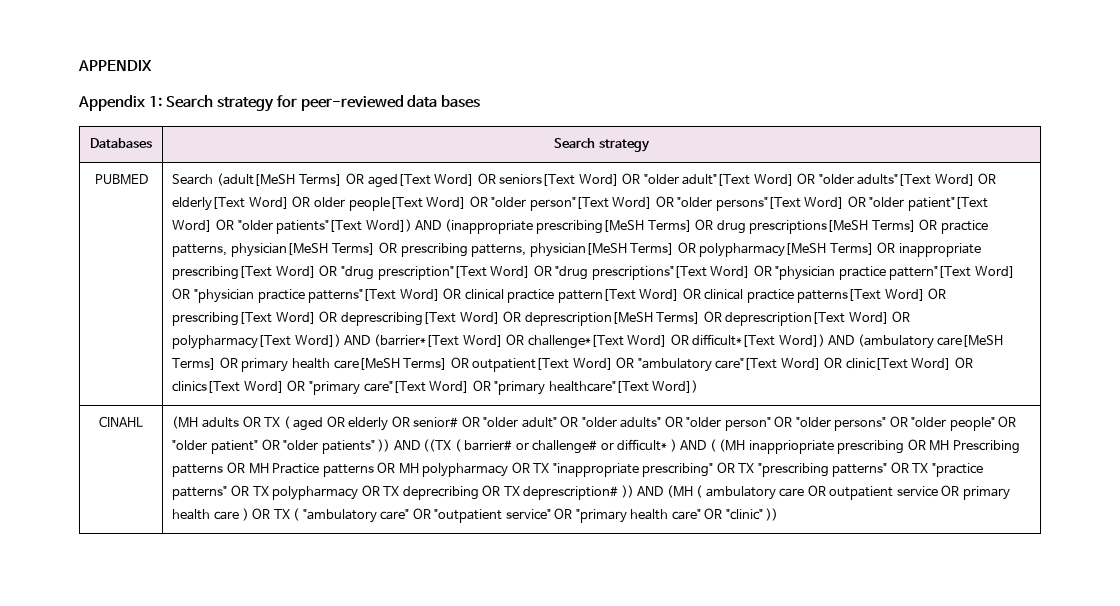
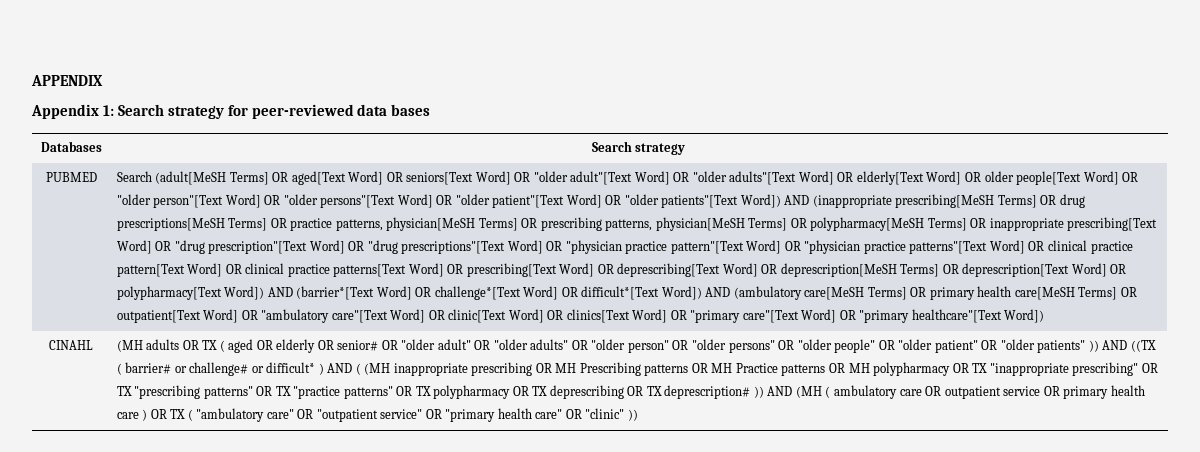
[748,440,834,454] inappriopriate -> [393,363,468,376] inappropriate
[402,486,479,500] deprecribing -> [549,385,624,399] deprescribing

